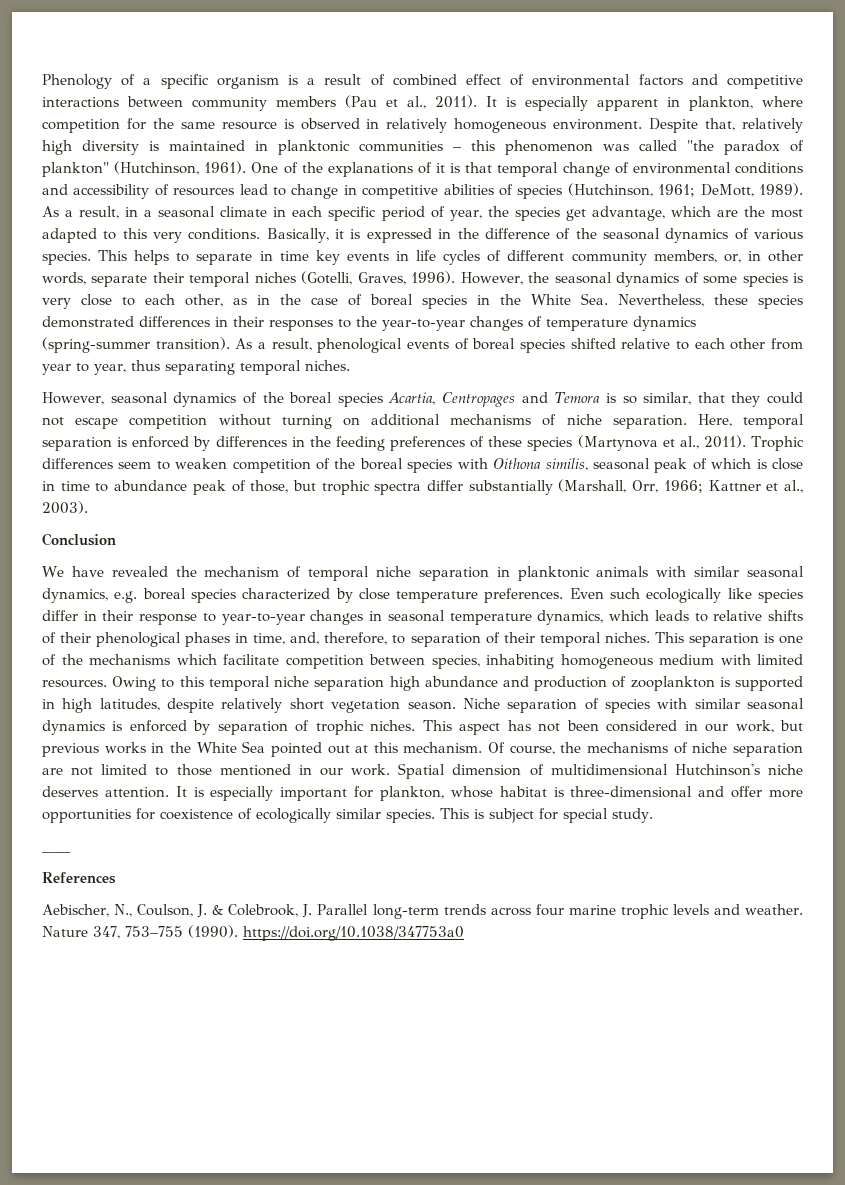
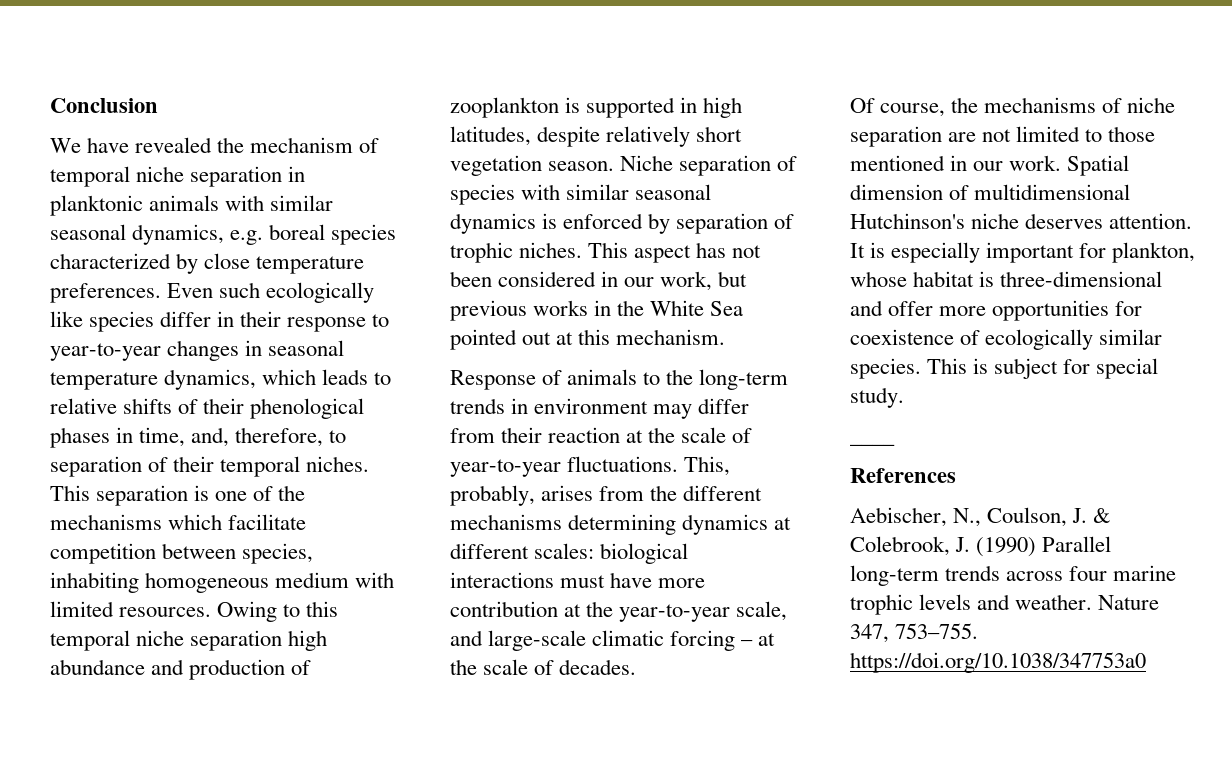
[42,74,803,89] [42,95,803,111] [42,118,803,133] [42,140,804,155] [42,161,803,177] [42,183,803,199] [42,206,803,221] [42,228,804,243] [42,250,803,265] [42,271,803,287] [42,293,803,309] [42,316,696,331] [42,337,803,353] [42,360,350,375] [42,392,803,407] [42,414,804,429] [42,435,805,451] [42,458,803,473] [42,479,804,495] [42,501,88,514] Phenology of a specific organism is a result of combined effect of environmental factors and competitive interactions between community members (Pau et al., 2011). It is especially apparent in plankton, where competition for the same resource is observed in relatively homogeneous environment. Despite that, relatively high diversity is maintained in planktonic communities – this phenomenon was called "the paradox of plankton" (Hutchinson, 1961). One of the explanations of it is that temporal change of environmental conditions and accessibility of resources lead to change in competitive abilities of species (Hutchinson, 1961; DeMott, 1989). As a result, in a seasonal climate in each specific period of year, the species get advantage, which are the most adapted to this very conditions. Basically, it is expressed in the difference of the seasonal dynamics of various species. This helps to separate in time key events in life cycles of different community members, or, in other words, separate their temporal niches (Gotelli, Graves, 1996). However, the seasonal dynamics of some species is very close to each other, as in the case of boreal species in the White Sea. Nevertheless, these species demonstrated differences in their responses to the year-to-year changes of temperature dynamics (spring-summer transition). As a result, phenological events of boreal species shifted relative to each other from year to year, thus separating temporal niches. // However, seasonal dynamics of the boreal species Acartia, Centropages and Temora is so similar, that they could not escape competition without turning on additional mechanisms of niche separation. Here, temporal separation is enforced by differences in the feeding preferences of these species (Martynova et al., 2011). Trophic differences seem to weaken competition of the boreal species with Oithona similis, seasonal peak of which is close in time to abundance peak of those, but trophic spectra differ substantially (Marshall, Orr, 1966; Kattner et al., 2003). // -> (50, 105) none
(483, 747) none -> [450,369,789,390] [450,398,750,419] [450,427,753,443] [450,456,731,477] [450,485,763,506] [450,514,792,535] [450,543,689,564] [450,572,706,588] [450,601,788,622] [450,630,776,651] [450,659,637,675] // Response of animals to the long-term trends in environment may differ from their reaction at the scale of year-to-year fluctuations. This, probably, arises from the different mechanisms determining dynamics at different scales: biological interactions must have more contribution at the year-to-year scale, and large-scale climatic forcing – at the scale of decades. //
(313, 911) none -> [976,537,1037,557] (1990)
[125,925,238,938] 753–755 (1990). -> [895,623,979,639] 753–755.

